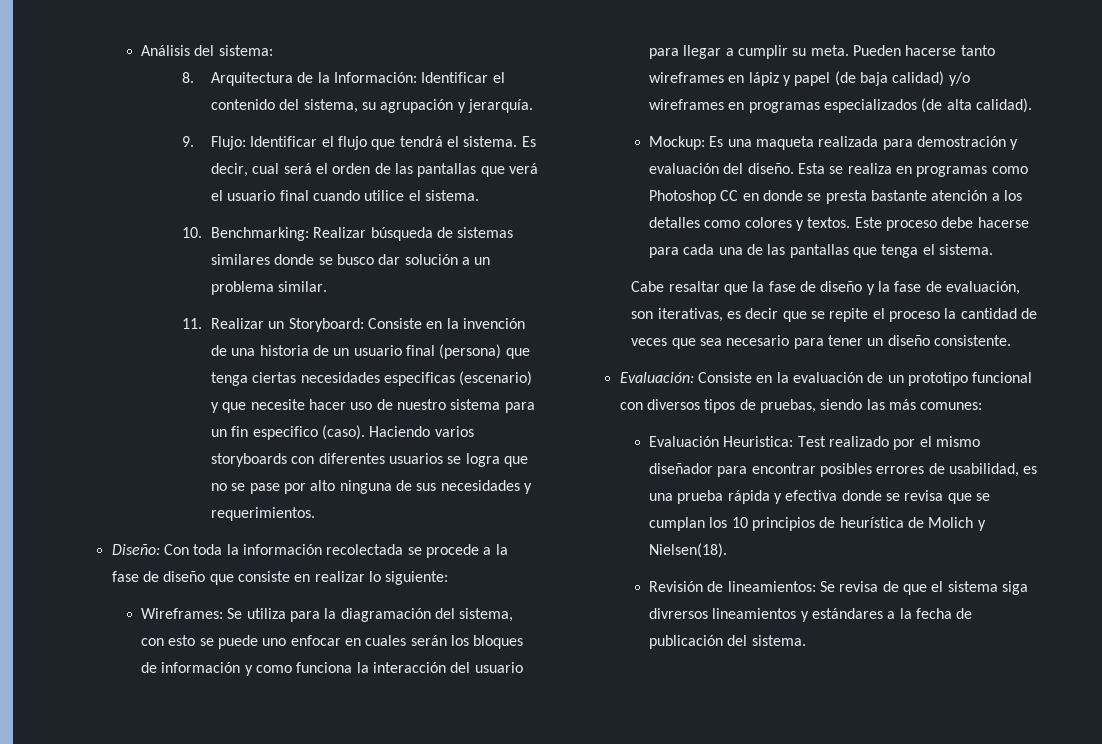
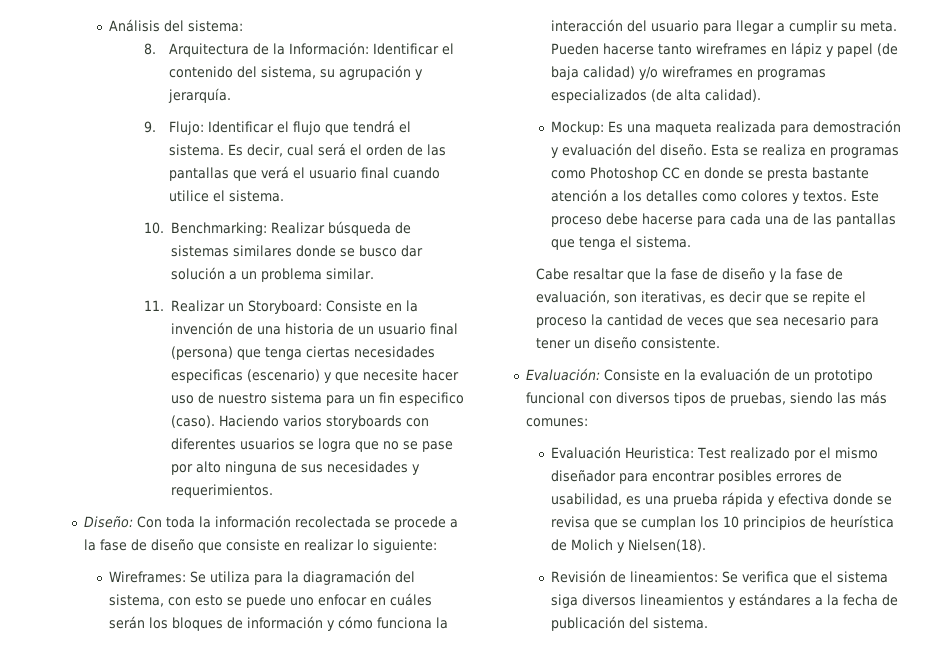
[365,635,407,646] cuales -> [389,593,432,606] cuáles
[255,665,292,673] como -> [337,616,373,629] cómo
[839,581,899,592] revisa de -> [741,571,789,583] verifica
[648,608,708,619] divrersos -> [581,594,636,606] diversos

